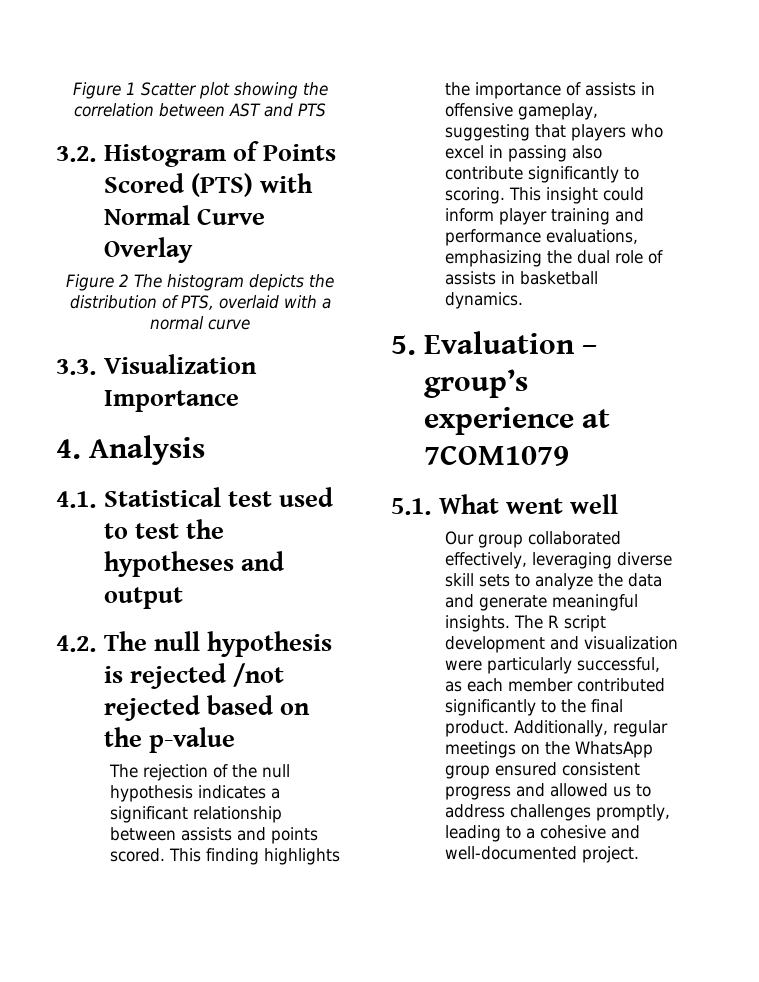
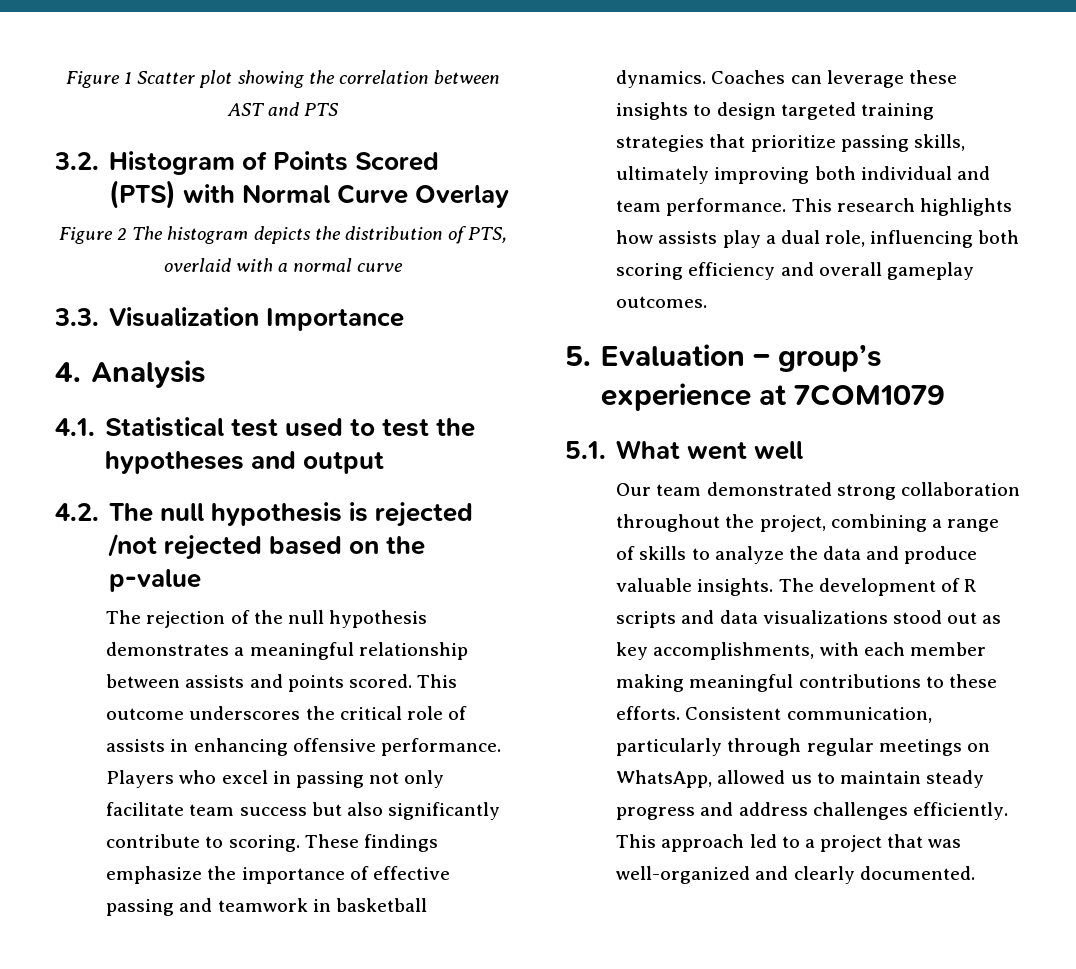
[198,785,281,799] [110,806,189,823] indicates a significant -> [106,642,354,660] demonstrates a meaningful
[206,848,341,865] [445,82,656,99] [445,103,599,120] [445,124,664,141] [445,145,603,162] [445,166,640,183] [445,187,645,204] [445,208,645,225] [445,229,639,246] [445,250,664,267] [445,271,599,285] [445,292,524,309] finding highlights the importance of assists in offensive gameplay, suggesting that players who excel in passing also contribute significantly to scoring. This insight could inform player training and performance evaluations, emphasizing the dual role of assists in basketball dynamics. -> [106,706,467,720] [106,738,501,756] [106,770,445,788] [106,802,500,820] [106,834,438,852] [106,866,450,884] [106,898,427,916] [616,70,957,88] [616,102,934,120] [616,134,965,152] [616,166,990,184] [616,198,1012,216] [616,230,1020,248] [616,262,974,280] [616,296,708,308] outcome underscores the critical role of assists in enhancing offensive performance. Players who excel in passing not only facilitate team success but also significantly contribute to scoring. These findings emphasize the importance of effective passing and teamwork in basketball dynamics. Coaches can leverage these insights to design targeted training strategies that prioritize passing skills, ultimately improving both individual and team performance. This research highlights how assists play a dual role, influencing both scoring efficiency and overall gameplay outcomes.
[478,531,622,548] [445,552,673,569] [445,573,511,587] group collaborated effectively, leveraging diverse skill sets -> [656,482,1020,500] [616,514,999,532] [616,546,687,560] team demonstrated strong collaboration throughout the project, combining a range of skills
[479,594,639,611] [445,615,607,632] [445,636,679,653] [445,657,661,674] [445,678,666,692] [445,699,624,716] [445,720,669,737] [445,741,654,758] [445,762,641,779] [445,783,652,800] [445,804,671,821] [445,825,641,842] [445,846,640,863] generate meaningful insights. The R script development and visualization were particularly successful, as each member contributed significantly to the final product. Additionally, regular meetings on the WhatsApp group ensured consistent progress and allowed us to address challenges promptly, leading to a cohesive and well-documented project. -> [904,546,978,564] [616,578,976,596] [616,610,1002,628] [616,642,986,660] [616,674,997,692] [616,706,932,723] [616,738,990,756] [616,770,984,788] [616,802,1008,820] [616,834,962,852] [616,866,975,884] produce valuable insights. The development of R scripts and data visualizations stood out as key accomplishments, with each member making meaningful contributions to these efforts. Consistent communication, particularly through regular meetings on WhatsApp, allowed us to maintain steady progress and address challenges efficiently. This approach led to a project that was well-organized and clearly documented.

